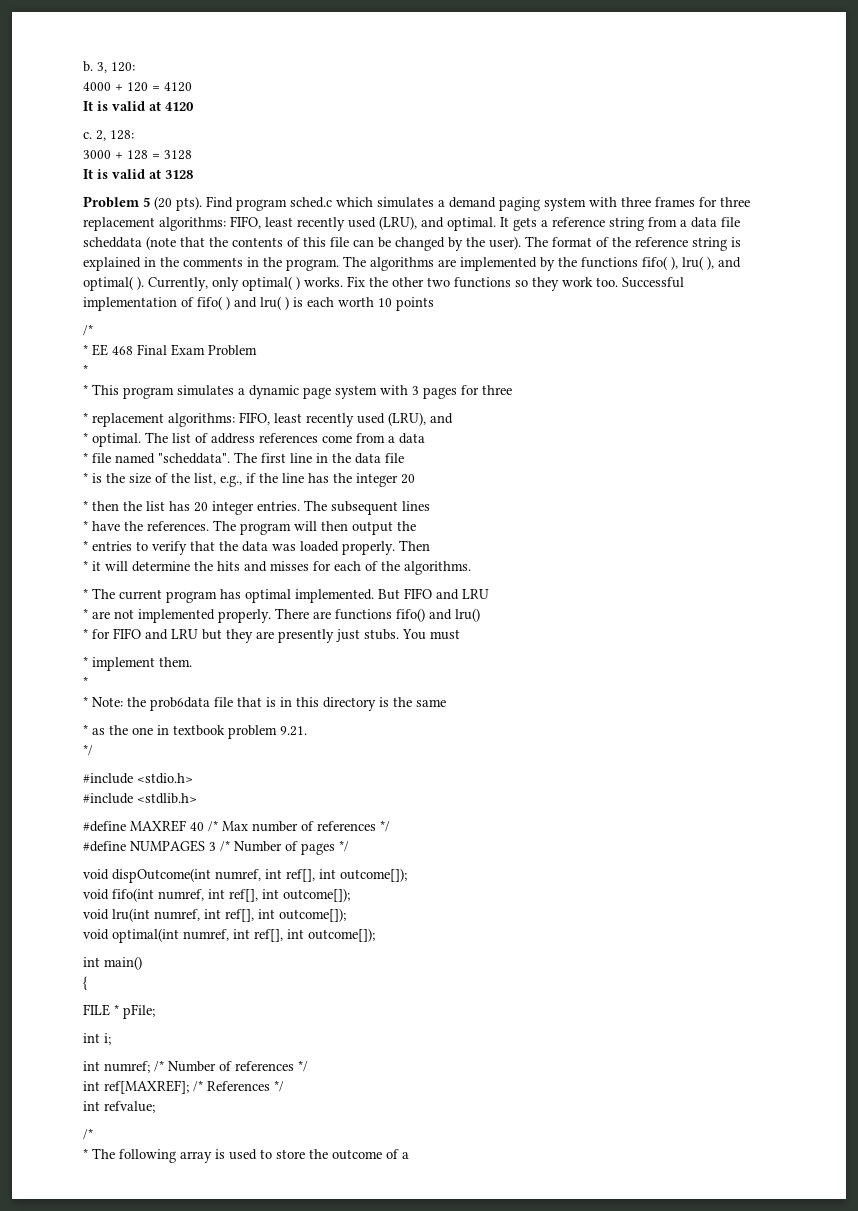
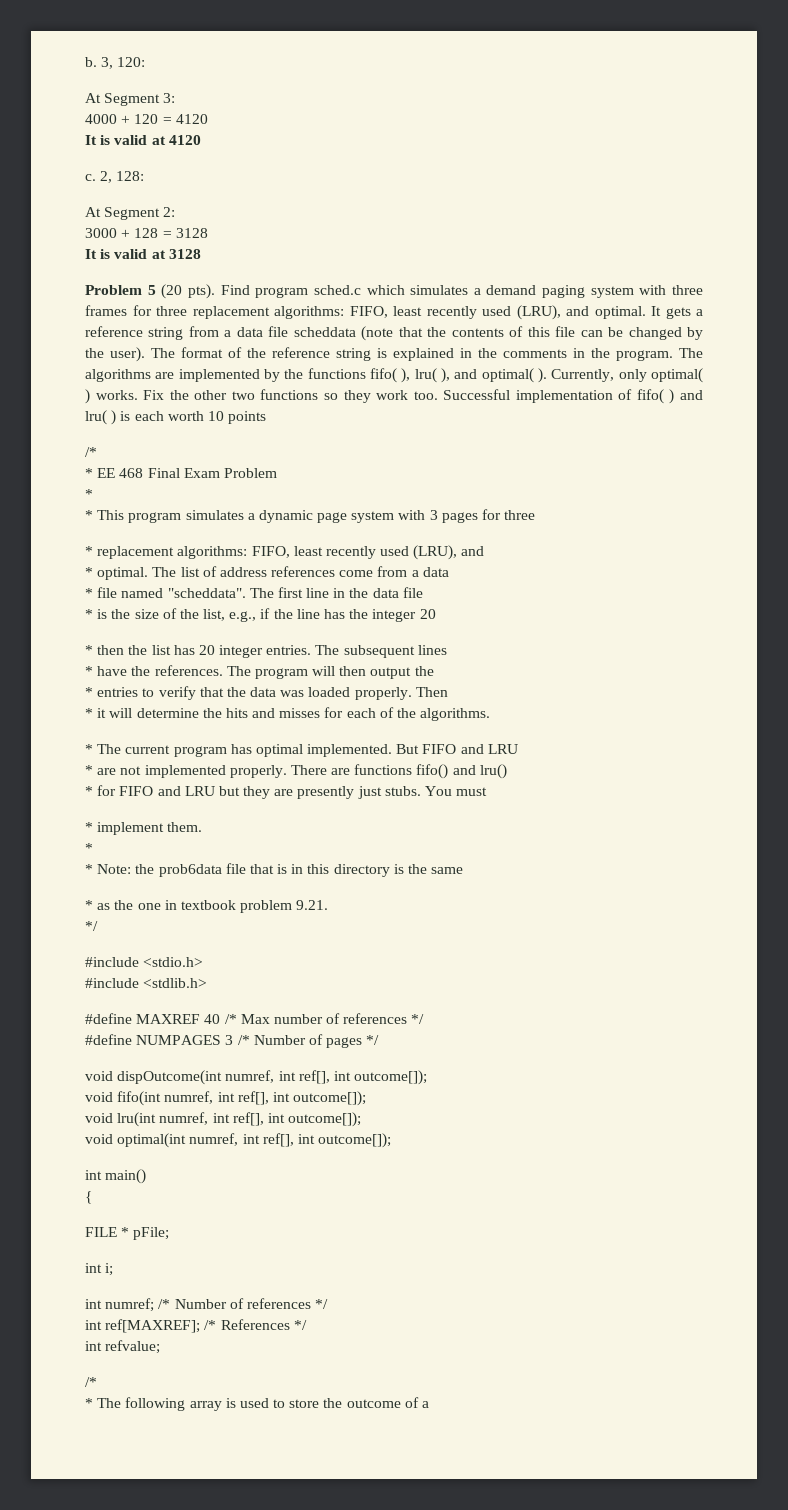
(135, 67) none -> [85,93,176,106] // At Segment 3:
(134, 135) none -> [85,207,176,220] // At Segment 2:

